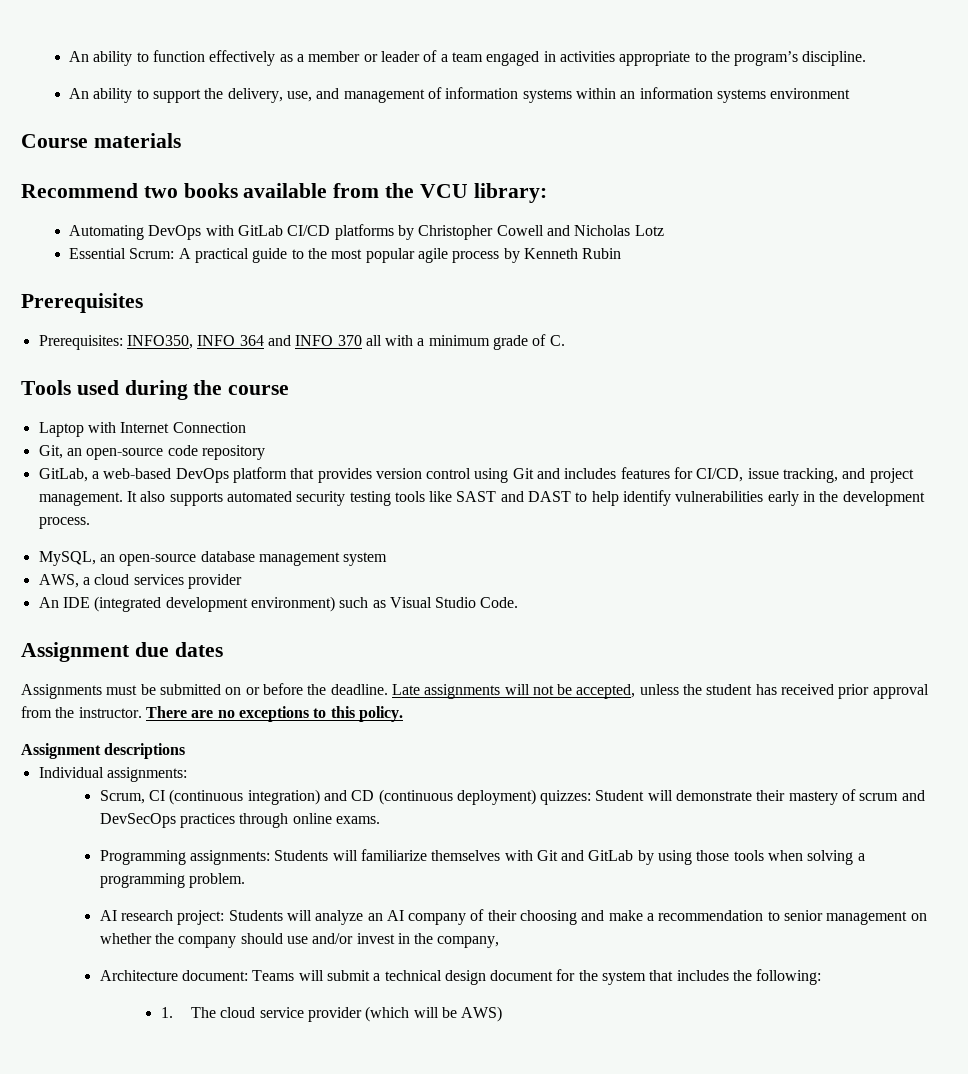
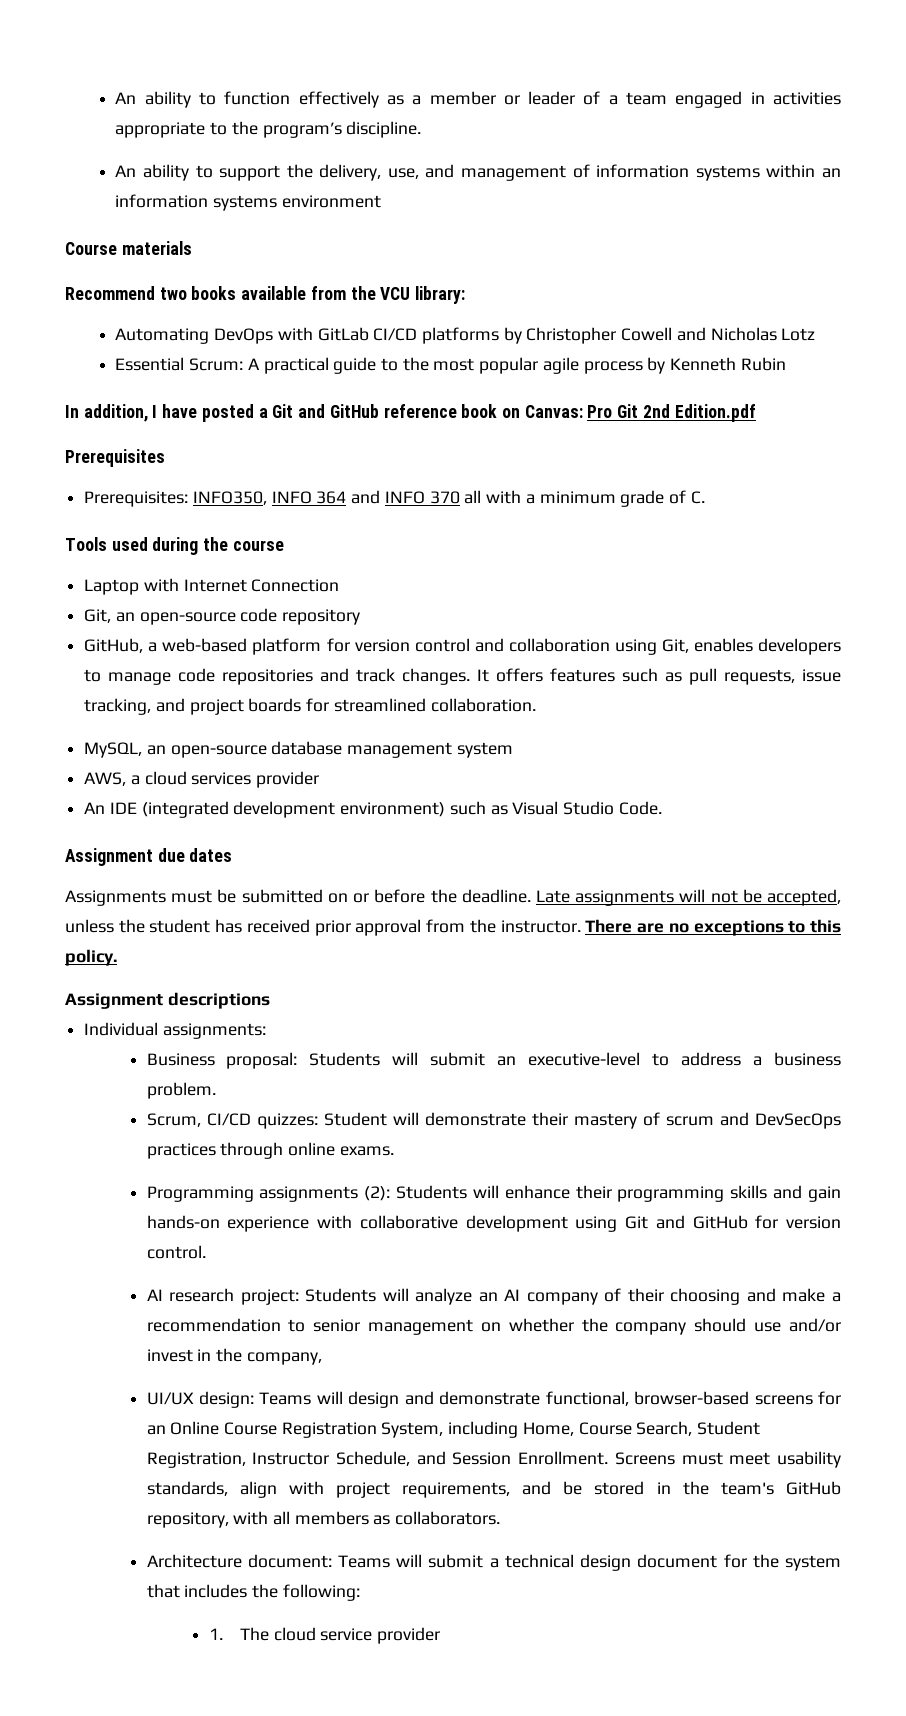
(622, 253) none -> [65,404,756,422] // In addition, I have posted a Git and GitHub reference book on Canvas: Pro Git 2nd Edition.pdf
[38,468,88,482] GitLab, -> [84,638,144,653] GitHub,
[175,467,914,483] [38,490,925,506] [38,517,90,529] DevOps platform that provides version control using Git and includes features for CI/CD, issue tracking, and project management. It also supports automated security testing tools like SAST and DAST to help identify vulnerabilities early in the development process. -> [252,638,841,655] [84,668,841,685] [84,698,536,715] platform for version control and collaboration using Git, enables developers to manage code repositories and track changes. It offers features such as pull requests, issue tracking, and project boards for streamlined collaboration.
[99,789,536,805] Scrum, CI (continuous integration) and CD (continuous deployment) -> [146,1052,842,1069] [146,1082,216,1099] [146,1113,251,1127] Business proposal: Students will submit an executive-level to address a business problem. // Scrum, CI/CD
[189,849,865,865] [99,873,245,888] assignments: Students will familiarize themselves with Git and GitLab by using those tools when solving a programming problem. -> [259,1185,842,1202] [146,1215,841,1232] [146,1245,206,1259] assignments (2): Students will enhance their programming skills and gain hands-on experience with collaborative development using Git and GitHub for version control.
(500, 942) none -> [146,1391,842,1408] [146,1421,761,1438] [146,1451,842,1468] [146,1481,842,1498] [146,1511,501,1528] // UI/UX design: Teams will design and demonstrate functional, browser-based screens for an Online Course Registration System, including Home, Course Search, Student Registration, Instructor Schedule, and Session Enrollment. Screens must meet usability standards, align with project requirements, and be stored in the team's GitHub repository, with all members as collaborators.
[365,1006,503,1022] (which will be AWS) -> (441, 1635) none

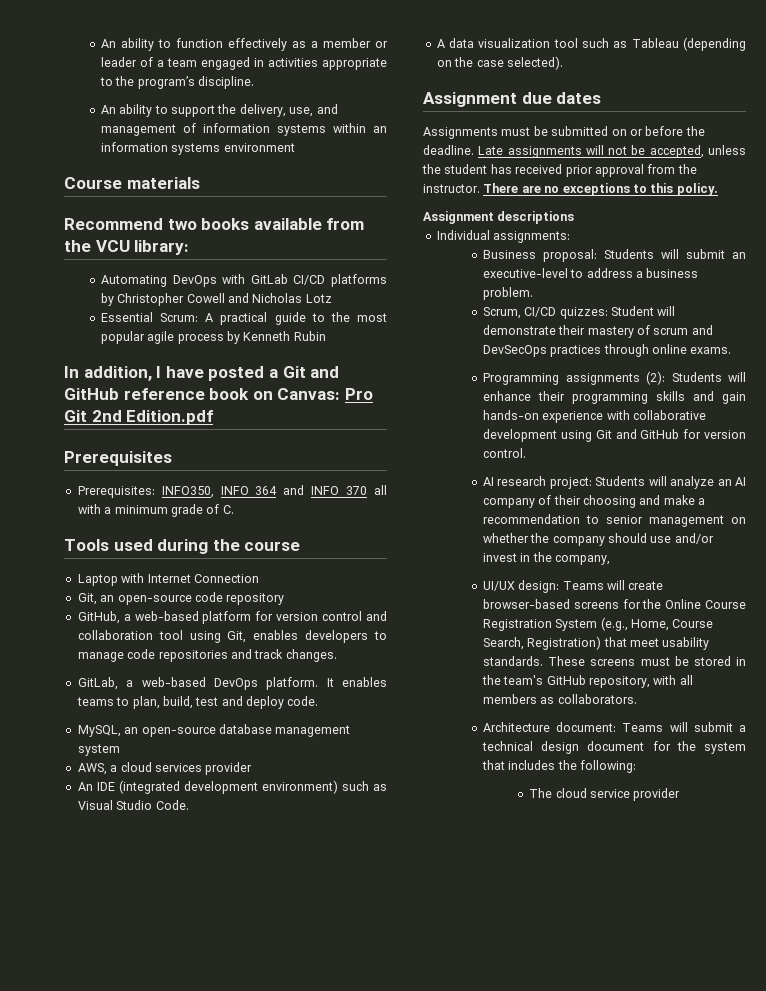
(610, 645) none -> [158,630,183,640] tool
[477,668,841,685] [84,698,536,715] It offers features such as pull requests, issue tracking, and project boards for streamlined collaboration. -> [77,677,387,690] [76,696,319,709] // GitLab, a web-based DevOps platform. It enables teams to plan, build, test and deploy code.
(662, 808) none -> [436,37,746,51] [436,56,563,70] // A data visualization tool such as Tableau (depending on the case selected).
[348,1391,629,1408] design and demonstrate functional, -> [628,581,664,590] create
[146,1425,166,1435] an -> [642,599,662,609] the
[381,1421,519,1438] System, including -> [555,617,628,631] System (e.g.,
[697,1421,761,1435] [146,1451,842,1468] [146,1481,552,1498] Student Registration, Instructor Schedule, and Session Enrollment. Screens must meet usability standards, align with project requirements, and -> [527,636,710,650] [482,656,670,666] Registration) that meet usability standards. These screens must
[208,1628,223,1640] 1. -> (637, 766) none

